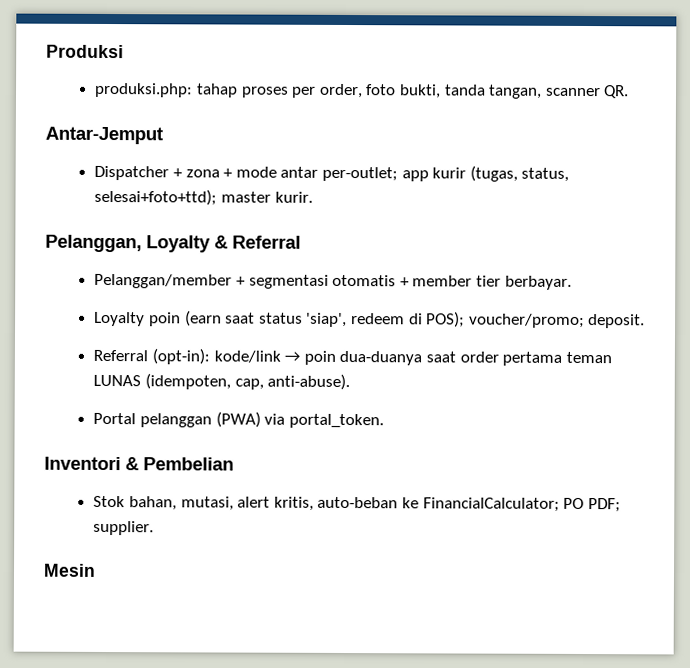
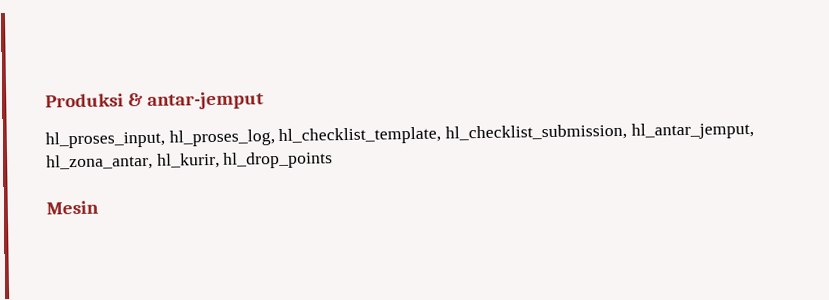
[94,82,630,99] [45,126,163,145] [94,165,570,182] [94,188,313,206] [45,234,301,253] [94,273,572,290] [94,310,646,329] [93,348,612,366] [93,373,351,391] [93,411,384,429] [44,456,234,471] [93,495,621,513] [93,520,155,536] // produksi.php: tahap proses per order, foto bukti, tanda tangan, scanner QR. // Antar-Jemput // Dispatcher + zona + mode antar per-outlet; app kurir (tugas, status, selesai+foto+ttd); master kurir. // Pelanggan, Loyalty & Referral // Pelanggan/member + segmentasi otomatis + member tier berbayar. // Loyalty poin (earn saat status 'siap', redeem di POS); voucher/promo; deposit. // Referral (opt-in): kode/link → poin dua-duanya saat order pertama teman LUNAS (idempoten, cap, anti-abuse). // Portal pelanggan (PWA) via portal_token. // Inventori & Pembelian // Stok bahan, mutasi, alert kritis, auto-beban ke FinancialCalculator; PO PDF; supplier. -> [127,91,264,110] [45,121,754,149] [46,151,334,171] & antar-jemput // hl_proses_input, hl_proses_log, hl_checklist_template, hl_checklist_submission, hl_antar_jemput, hl_zona_antar, hl_kurir, hl_drop_points

